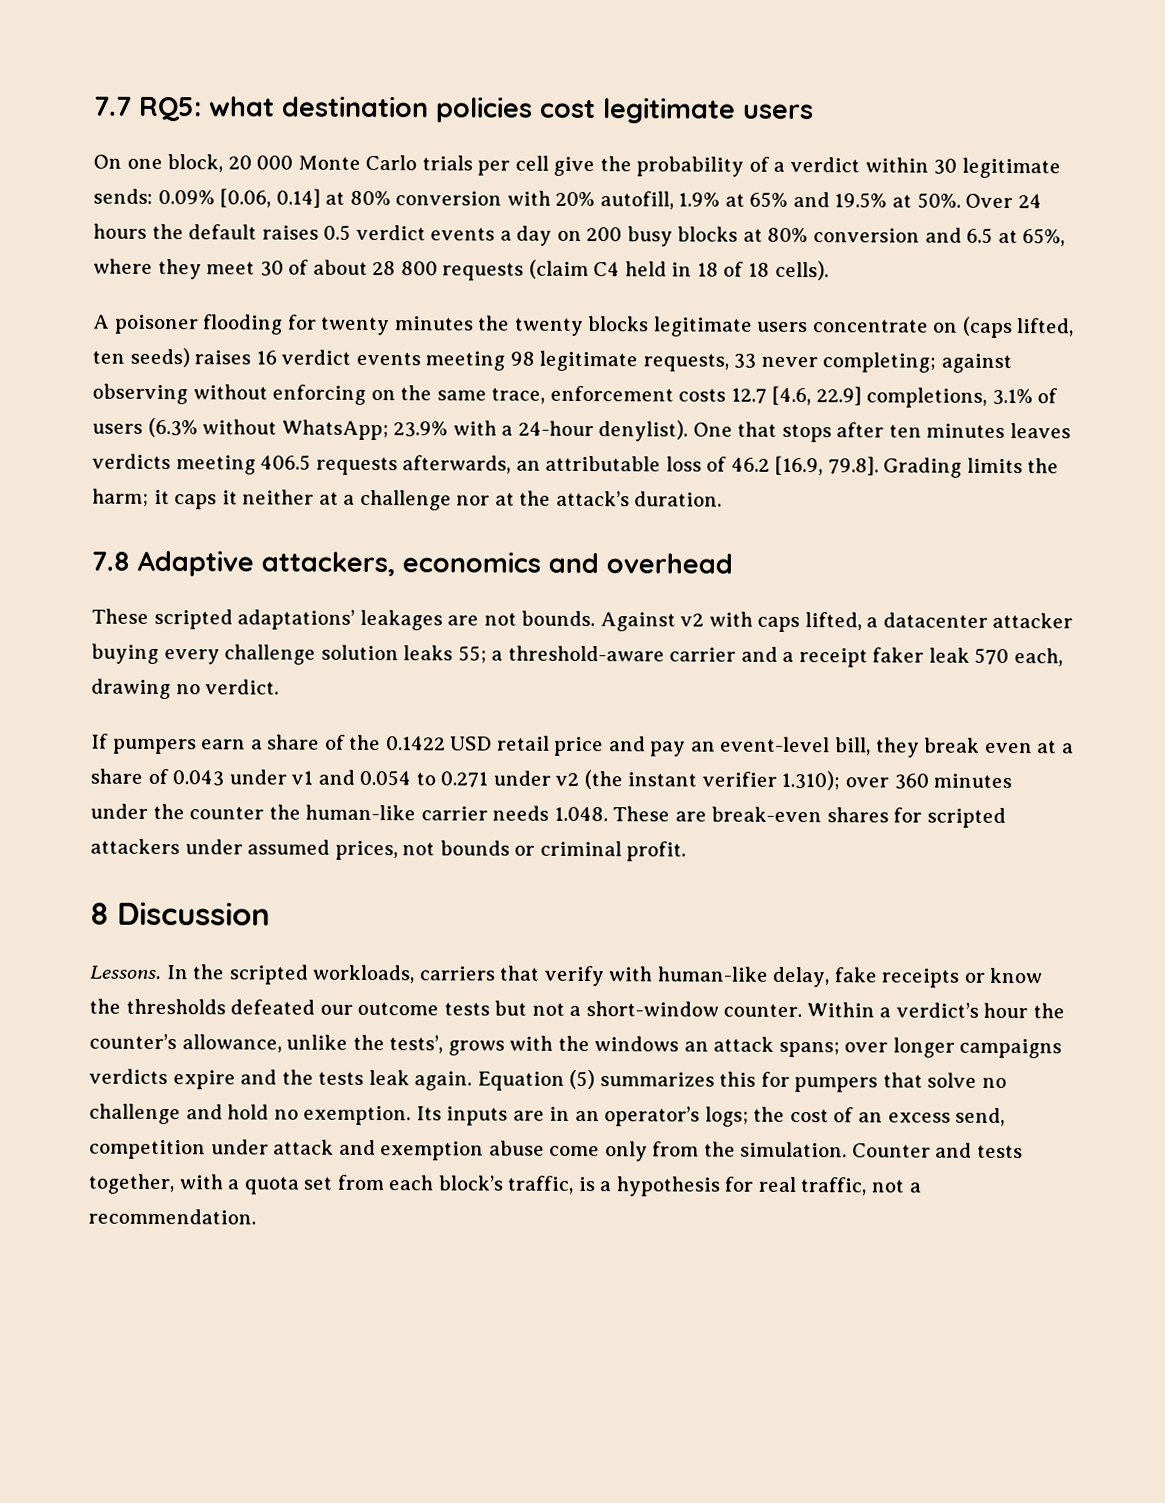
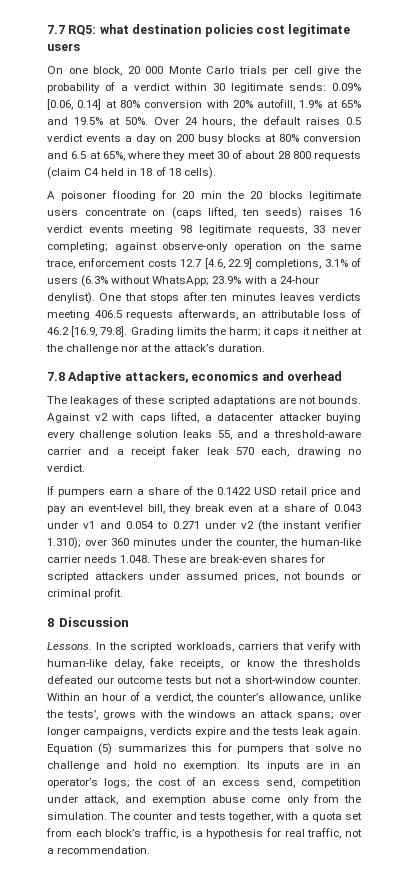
[93,223,147,239] hours -> [202,117,236,127] hours,
[320,315,584,336] twenty minutes the twenty -> [182,191,263,199] 20 min the 20
[92,383,367,405] observing without enforcing -> [162,242,282,252] observe-only operation
[343,494,356,505] a -> [46,344,63,352] the
[91,608,443,631] These scripted adaptations’ leakages -> [47,395,276,406] The leakages of these scripted adaptations
[457,645,487,664] 55; -> [217,430,258,440] 55, and
[189,806,265,820] counter -> [236,538,277,548] counter,
[881,968,960,988] receipts -> [180,659,224,669] receipts,
[879,1002,1029,1019] a verdict’s hour -> [84,692,193,703] an hour of a verdict,
[959,1038,1063,1059] campaigns -> [83,727,147,737] campaigns,
[273,1139,335,1155] attack -> [84,795,119,805] attack,
[851,1143,931,1158] Counter -> [110,812,173,820] The counter

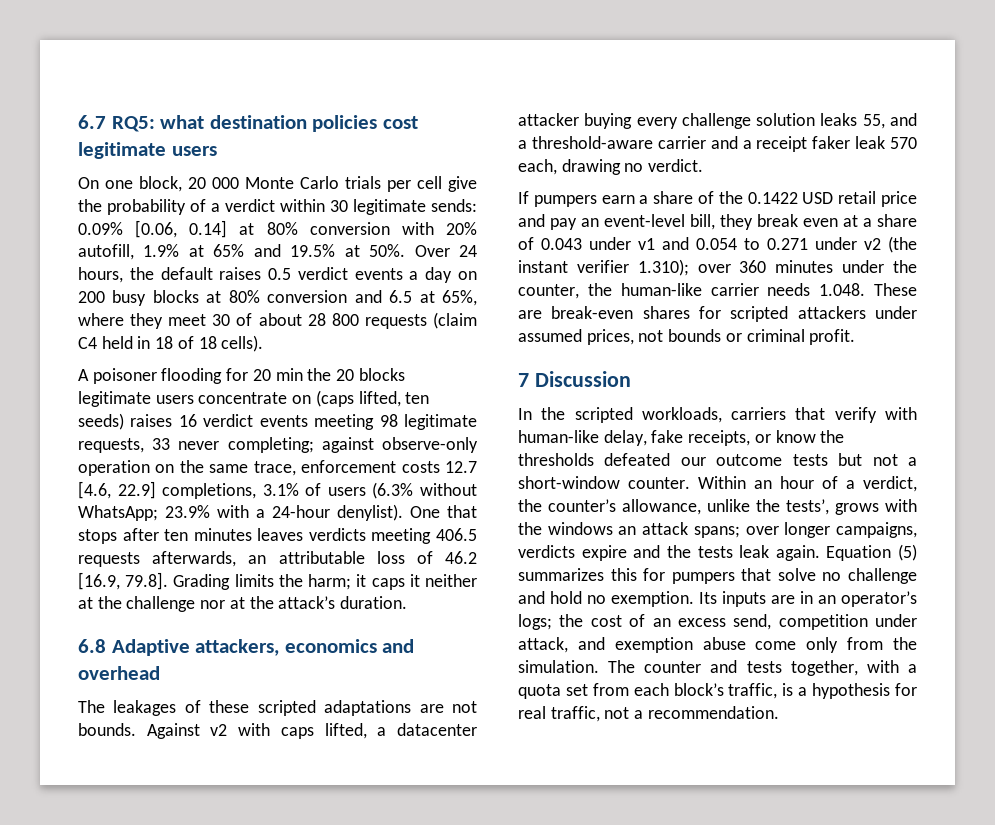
[47,25,65,34] 7.7 -> [78,115,106,129] 6.7
[47,372,65,381] 7.8 -> [78,639,106,653] 6.8
[47,618,55,627] 8 -> [518,373,529,387] 7
[47,642,92,650] Lessons. -> (631, 379) none

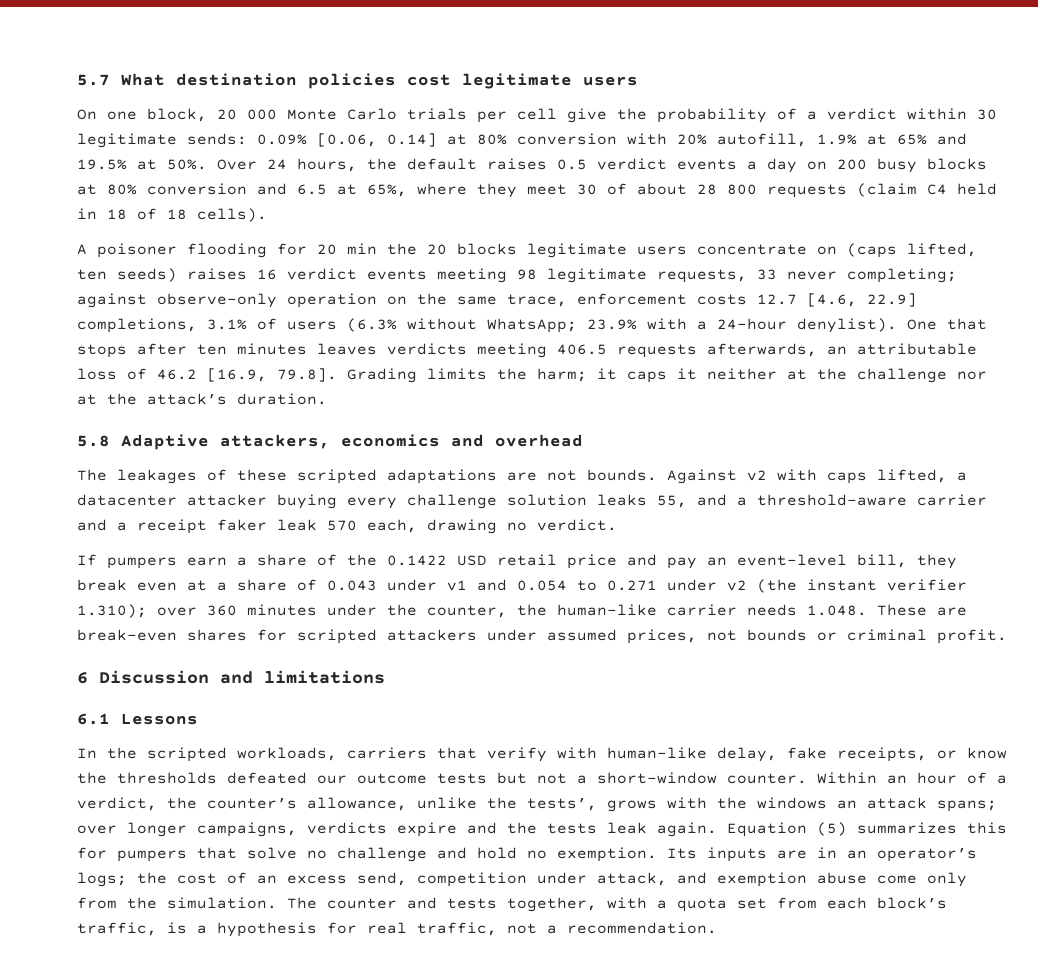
[78,115,205,132] 6.7 RQ5: what -> [77,73,165,86] 5.7 What
[78,639,106,653] 6.8 -> [77,435,110,447] 5.8
[518,373,529,387] 7 -> [77,672,88,684] 6
(631, 379) none -> [220,670,385,684] [77,713,198,725] and limitations // 6.1 Lessons

